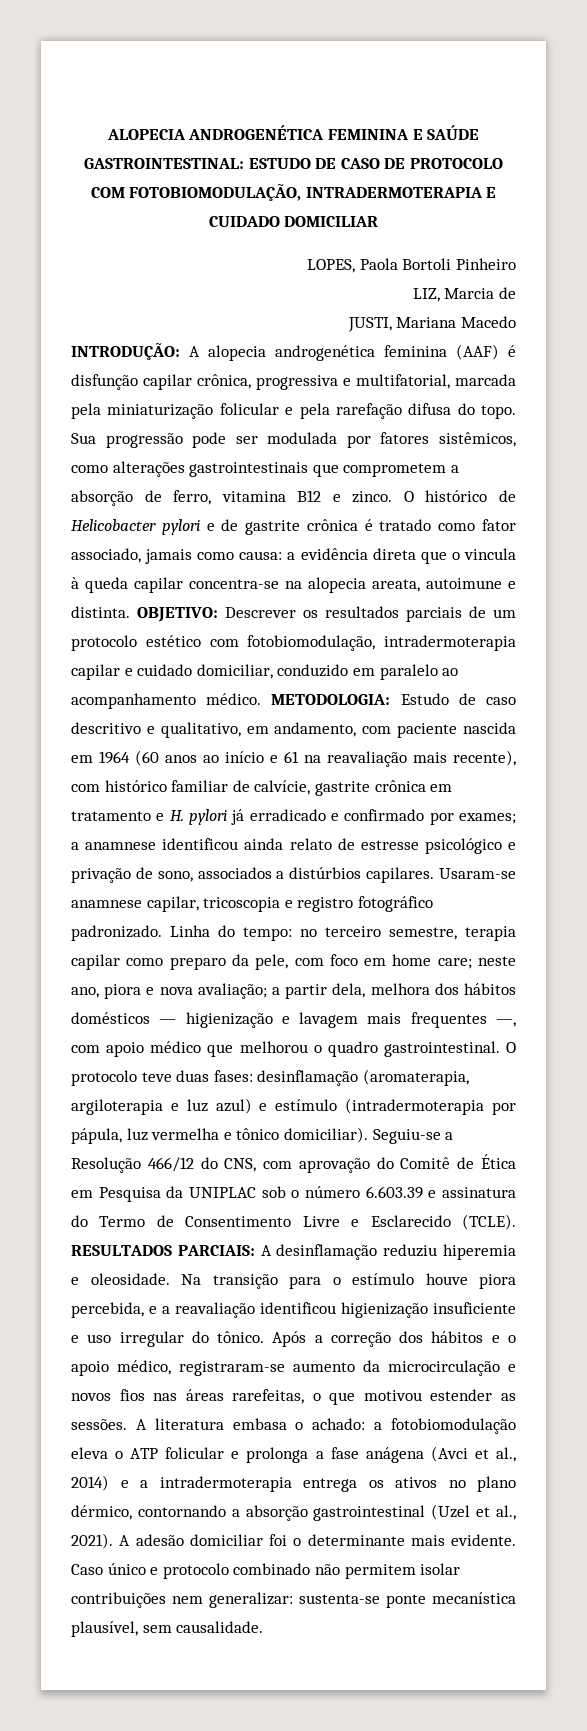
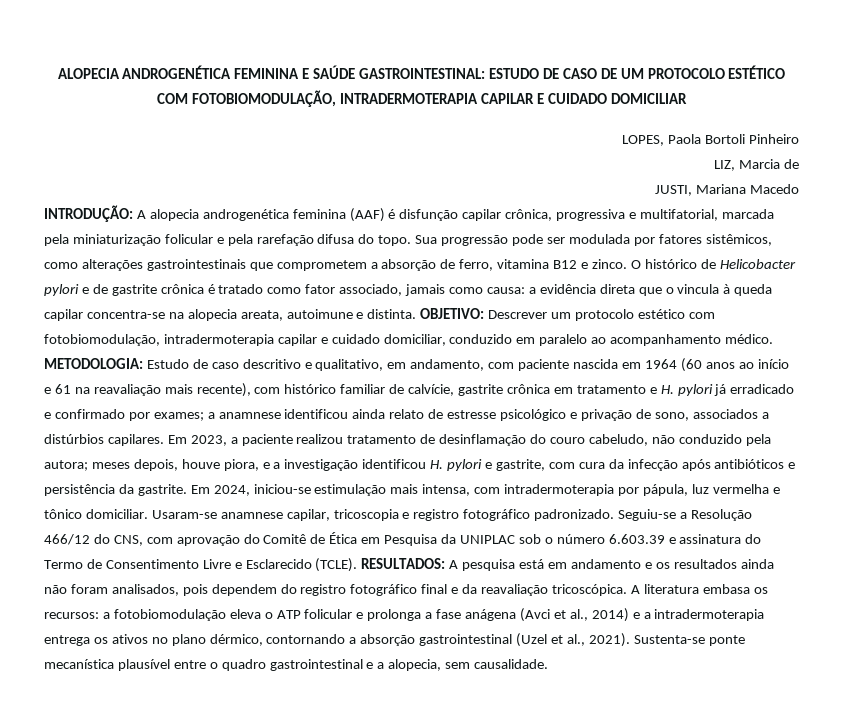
[409,158,503,169] PROTOCOLO -> [620,65,786,79] UM PROTOCOLO ESTÉTICO
(483, 192) none -> [481,93,534,104] CAPILAR
[303,606,486,622] os resultados parciais de -> (548, 314) none
(435, 875) none -> [167,434,771,446] [44,459,796,471] [44,484,780,496] [44,509,148,519] Em 2023, a paciente realizou tratamento de desinflamação do couro cabeludo, não conduzido pela autora; meses depois, houve piora, e a investigação identificou H. pylori e gastrite, com cura da infecção após antibióticos e persistência da gastrite. Em 2024, iniciou-se estimulação mais intensa, com intradermoterapia por pápula, luz vermelha e tônico domiciliar.
[170,925,516,941] [71,954,516,970] [71,983,516,999] [71,1012,516,1028] [71,1041,516,1057] [71,1069,469,1086] [71,1098,516,1115] [71,1127,368,1144] Linha do tempo: no terceiro semestre, terapia capilar como preparo da pele, com foco em home care; neste ano, piora e nova avaliação; a partir dela, melhora dos hábitos domésticos — higienização e lavagem mais frequentes —, com apoio médico que melhorou o quadro gastrointestinal. O protocolo teve duas fases: desinflamação (aromaterapia, argiloterapia e luz azul) e estímulo (intradermoterapia por pápula, luz vermelha e tônico domiciliar). -> (615, 515) none
[71,1244,516,1260] [71,1273,516,1289] [71,1302,516,1318] [71,1331,516,1347] [71,1360,516,1376] [71,1389,516,1405] [71,1419,127,1430] RESULTADOS PARCIAIS: A desinflamação reduziu hiperemia e oleosidade. Na transição para o estímulo houve piora percebida, e a reavaliação identificou higienização insuficiente e uso irregular do tônico. Após a correção dos hábitos e o apoio médico, registraram-se aumento da microcirculação e novos fios nas áreas rarefeitas, o que motivou estender as sessões. -> [361,558,774,571] [44,584,627,596] RESULTADOS: A pesquisa está em andamento e os resultados ainda não foram analisados, pois dependem do registro fotográfico final e da reavaliação tricoscópica.
[295,1418,366,1430] o achado: -> [753,587,768,594] [44,612,99,619] os recursos:
[119,1534,516,1546] [71,1563,461,1579] [71,1592,516,1608] [71,1621,138,1637] A adesão domiciliar foi o determinante mais evidente. Caso único e protocolo combinado não permitem isolar contribuições nem generalizar: sustenta-se ponte mecanística plausível, -> [633,635,745,646] [44,659,442,671] Sustenta-se ponte mecanística plausível entre o quadro gastrointestinal e a alopecia,

